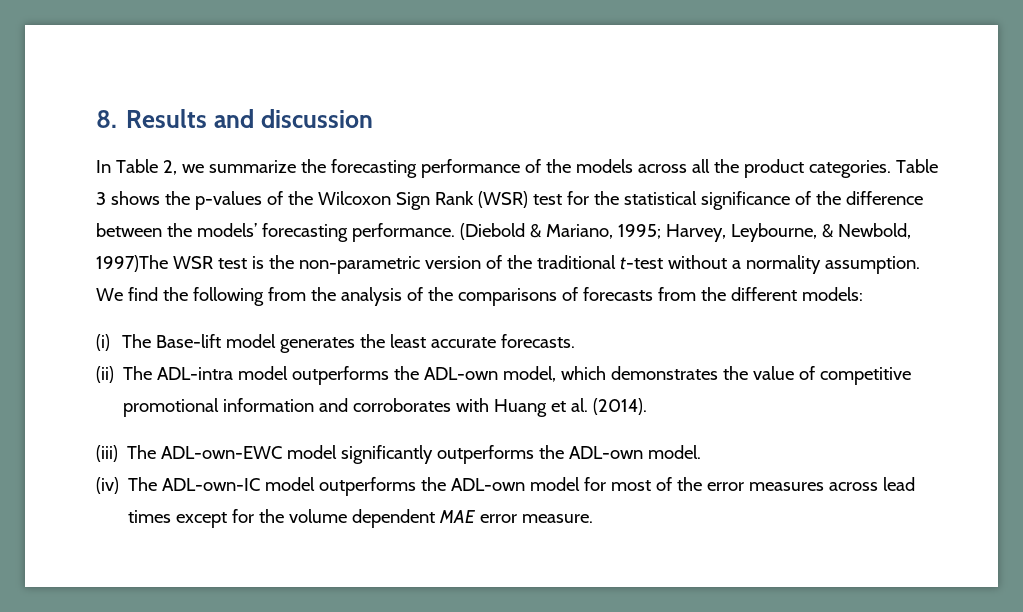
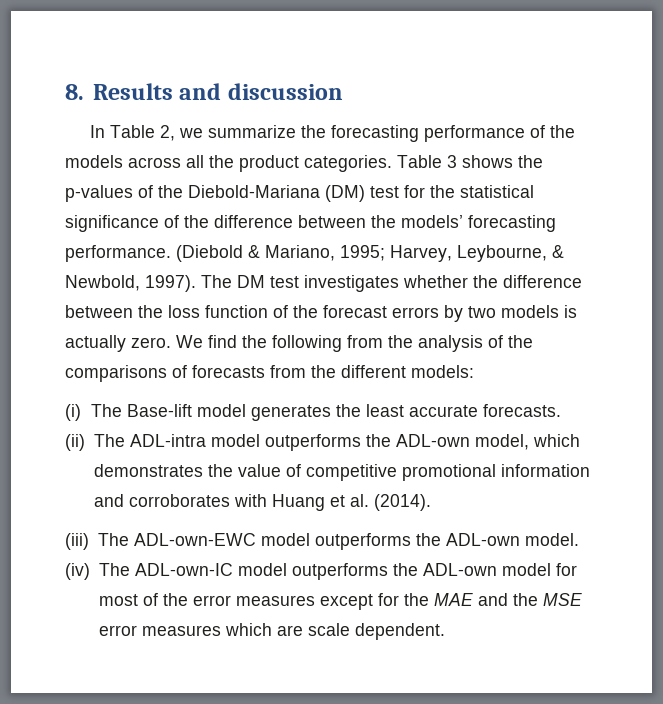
[317,191,528,210] Wilcoxon Sign Rank (WSR) -> [188,185,365,202] Diebold-Mariana (DM)
[96,255,920,274] 1997)The WSR test is the non-parametric version of the traditional t-test without a normality assumption. -> [145,275,582,292] [65,305,577,322] [65,335,171,352] 1997). The DM test investigates whether the difference between the loss function of the forecast errors by two models is actually zero.
[341,445,434,464] significantly -> (310, 539) none
[829,477,916,491] [128,509,594,528] across lead times except for the volume dependent MAE error measure. -> [319,593,582,610] [98,623,445,640] except for the MAE and the MSE error measures which are scale dependent.

